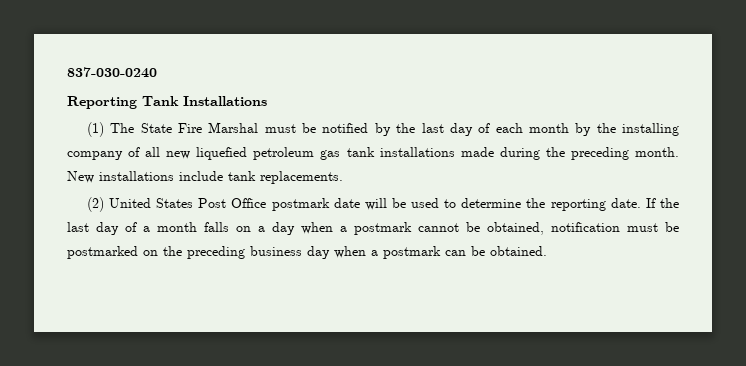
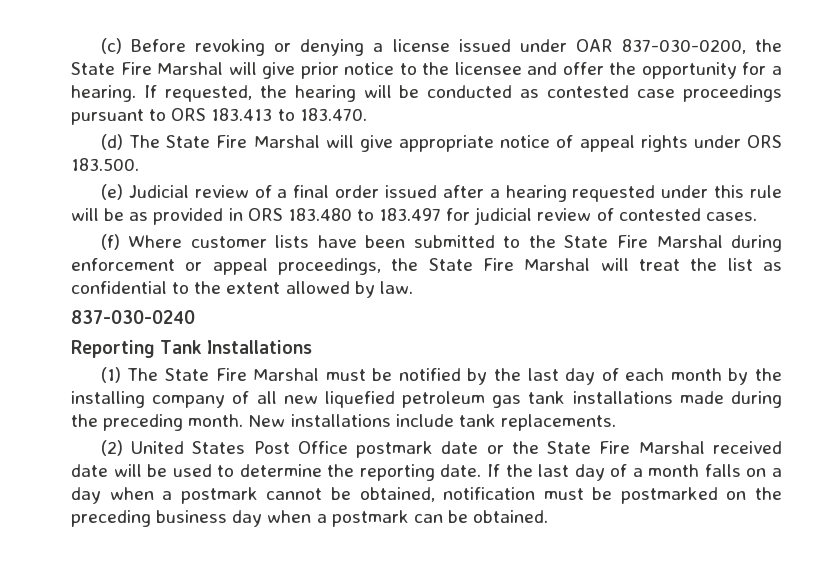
(67, 72) none -> [100,38,782,56] [71,62,782,79] [71,85,782,102] [71,108,367,125] [100,134,783,152] [71,158,139,171] [100,184,782,202] [71,207,757,225] [100,234,782,252] [71,258,783,275] [71,281,413,298] (c) Before revoking or denying a license issued under OAR 837-030-0200, the State Fire Marshal will give prior notice to the licensee and offer the opportunity for a hearing. If requested, the hearing will be conducted as contested case proceedings pursuant to ORS 183.413 to 183.470. // (d) The State Fire Marshal will give appropriate notice of appeal rights under ORS 183.500. // (e) Judicial review of a final order issued after a hearing requested under this rule will be as provided in ORS 183.480 to 183.497 for judicial review of contested cases. // (f) Where customer lists have been submitted to the State Fire Marshal during enforcement or appeal proceedings, the State Fire Marshal will treat the list as confidential to the extent allowed by law. //
(360, 203) none -> [486,441,782,454] [71,464,108,477] or the State Fire Marshal received date

